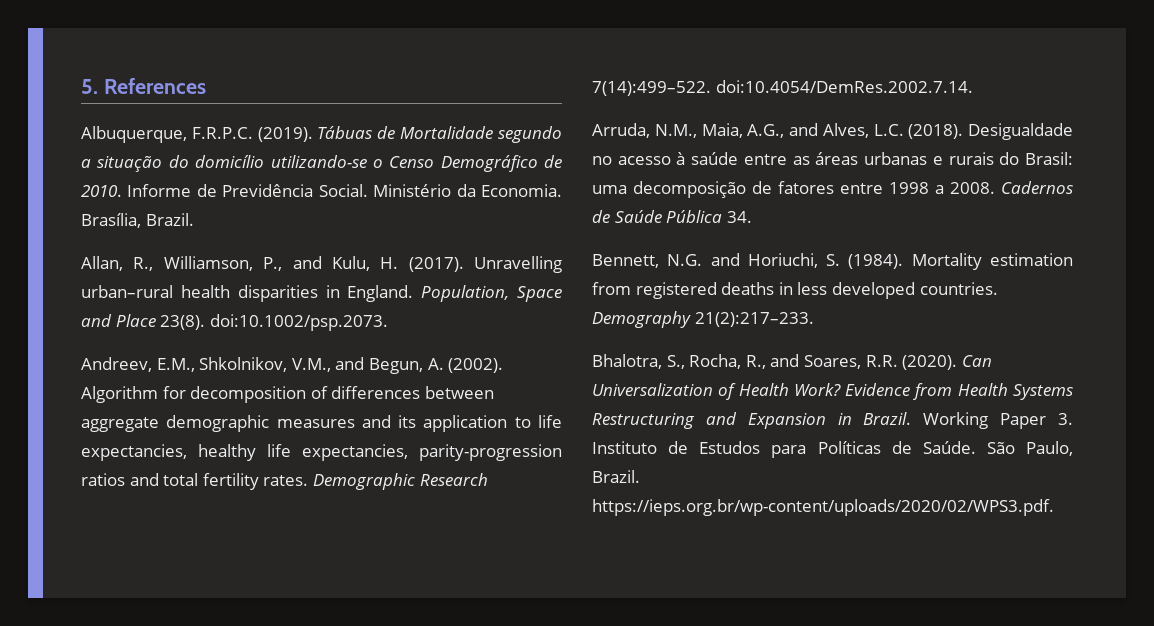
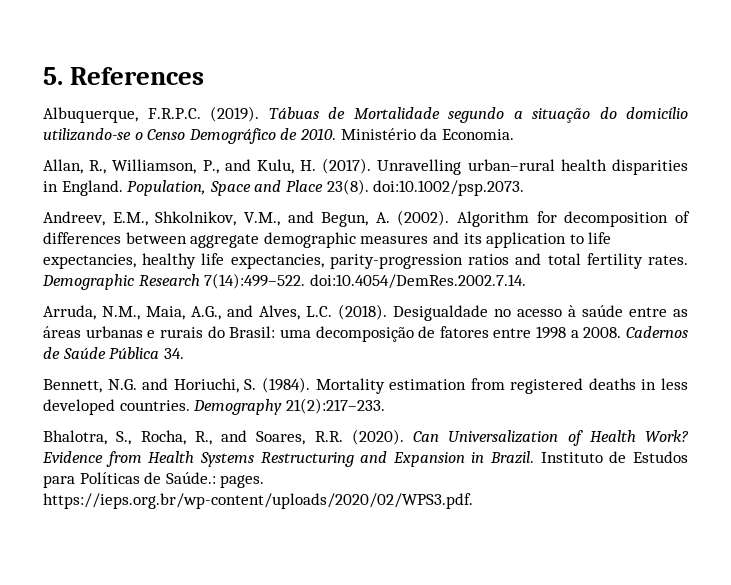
[127,184,368,197] Informe de Previdência Social. -> (336, 134) none
[81,213,194,228] Brasília, Brazil. -> (514, 134) none
[923,412,1073,429] Working Paper 3. -> (535, 457) none
[922,441,1073,456] [592,470,640,483] Saúde. São Paulo, Brazil. -> [165,472,265,488] Saúde.: pages.

